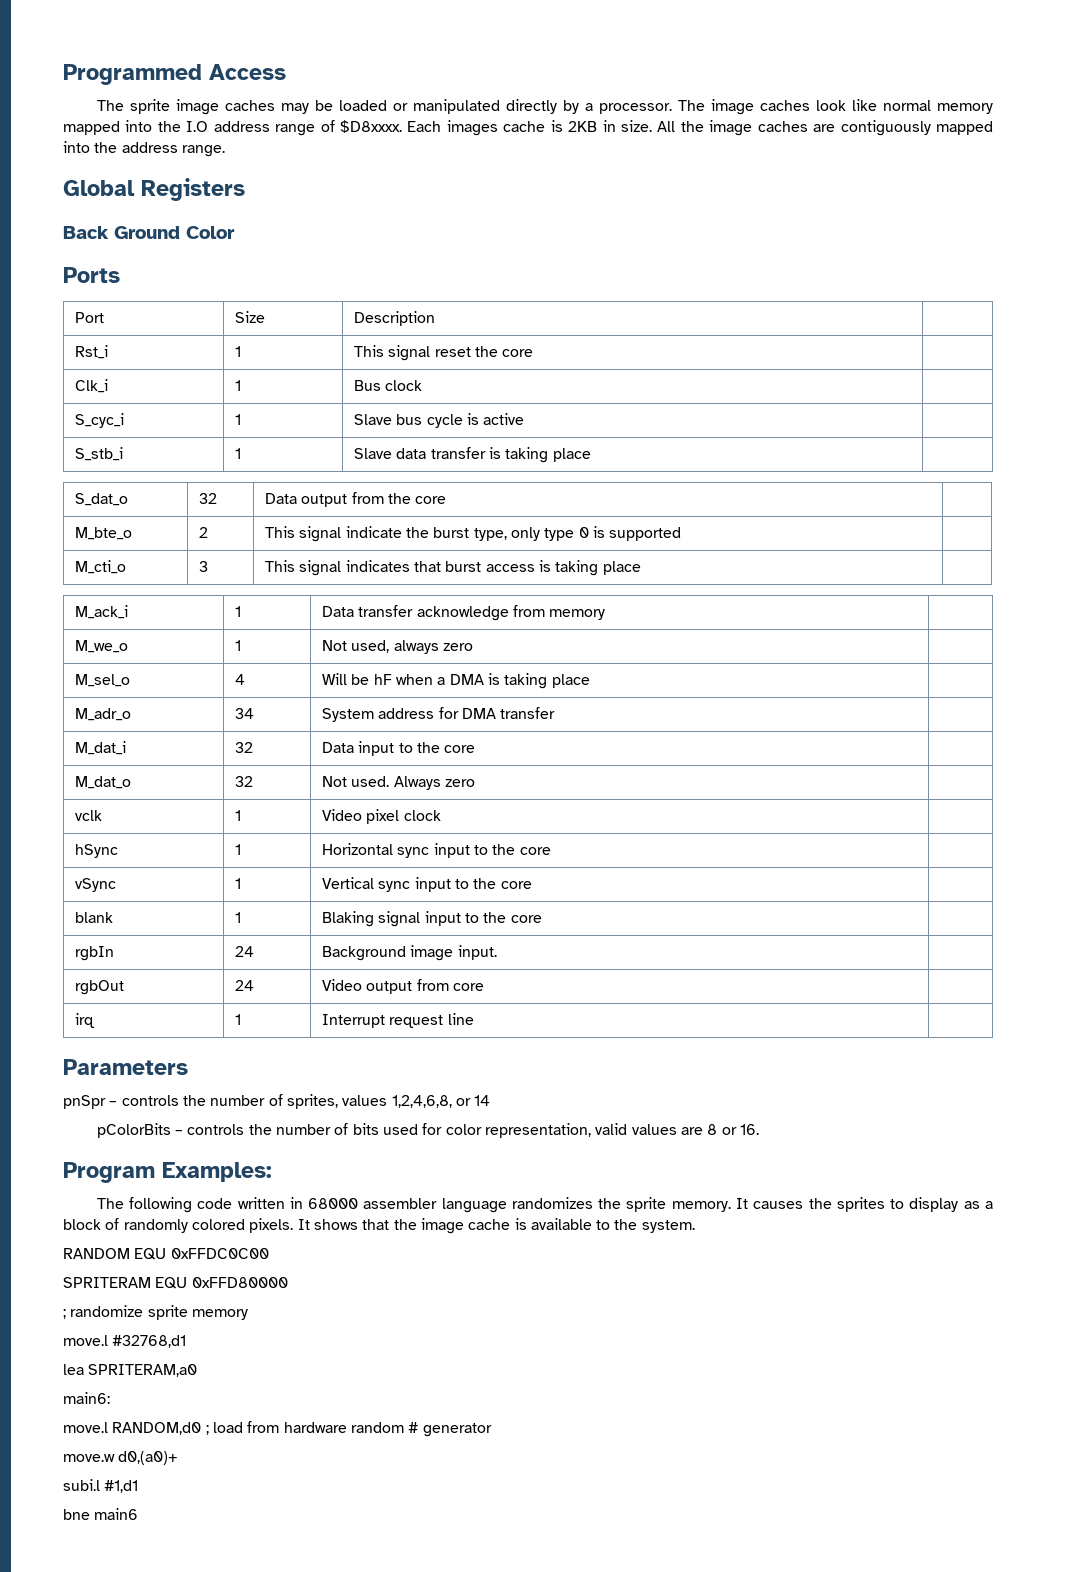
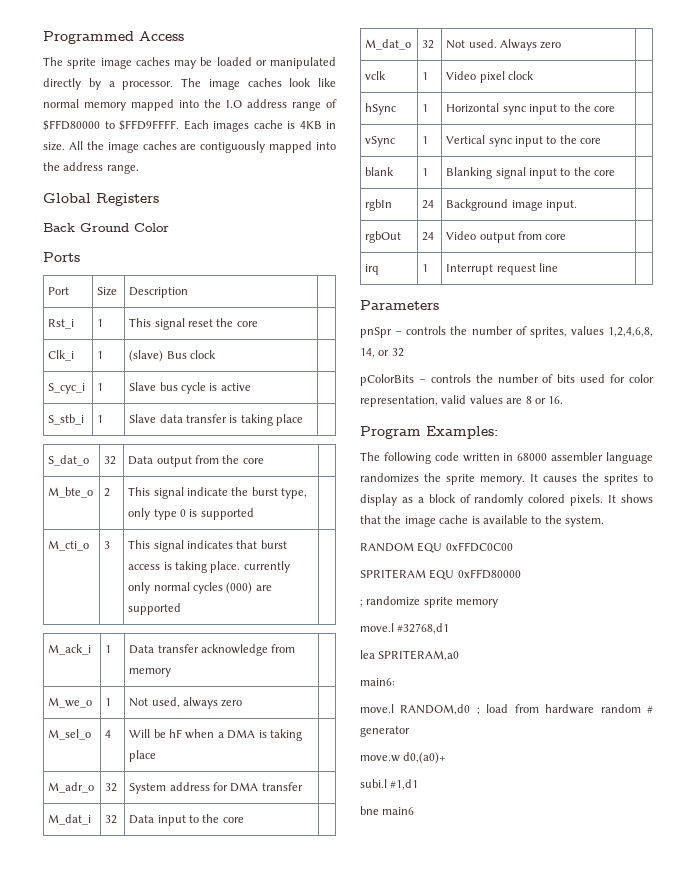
[340,120,402,133] $D8xxxx. -> [43,120,179,131] $FFD80000 to $FFD9FFFF.
[568,121,598,132] 2KB -> [299,121,322,129] 4KB
(242, 385) none -> [129,350,164,362] (slave)
[602,561,641,575] place -> [210,561,290,573] [128,582,272,594] [128,603,182,615] place. currently only normal cycles (000) are supported
[235,708,255,719] 34 -> [105,783,118,792] 32
[322,911,375,927] Blaking -> [446,167,493,179] Blanking
[455,1095,491,1106] or 14 -> [360,348,404,358] 14, or 32

